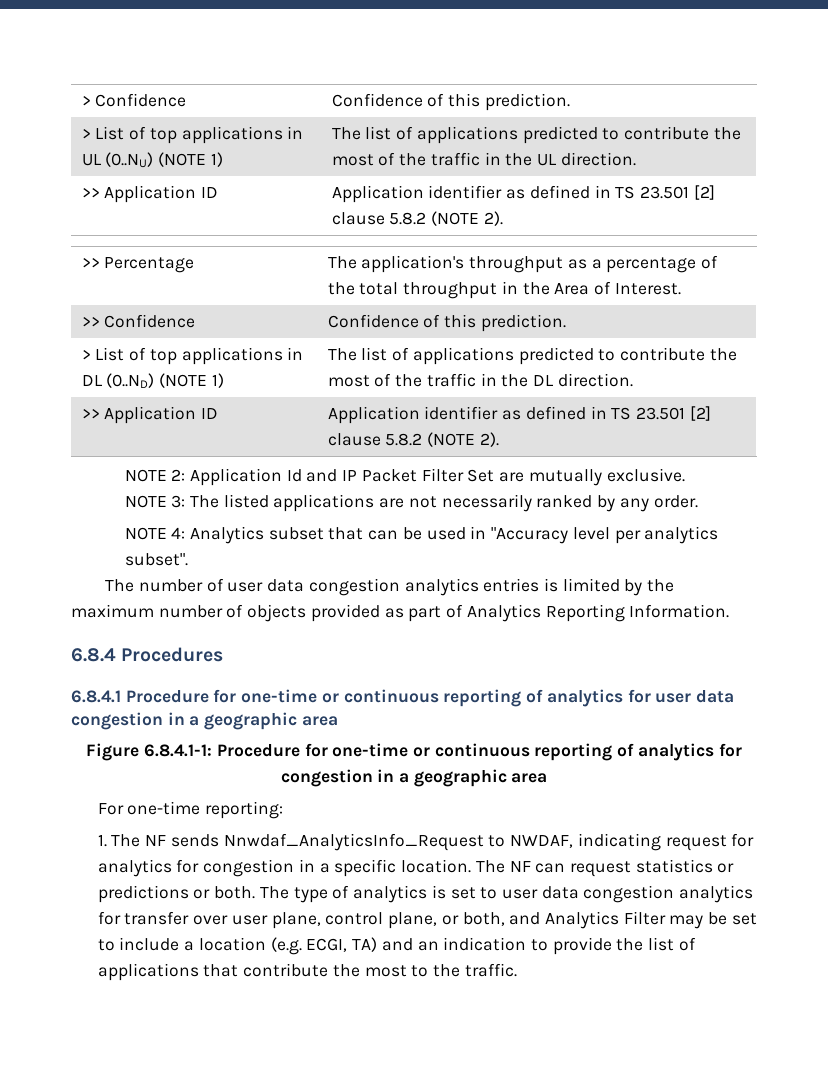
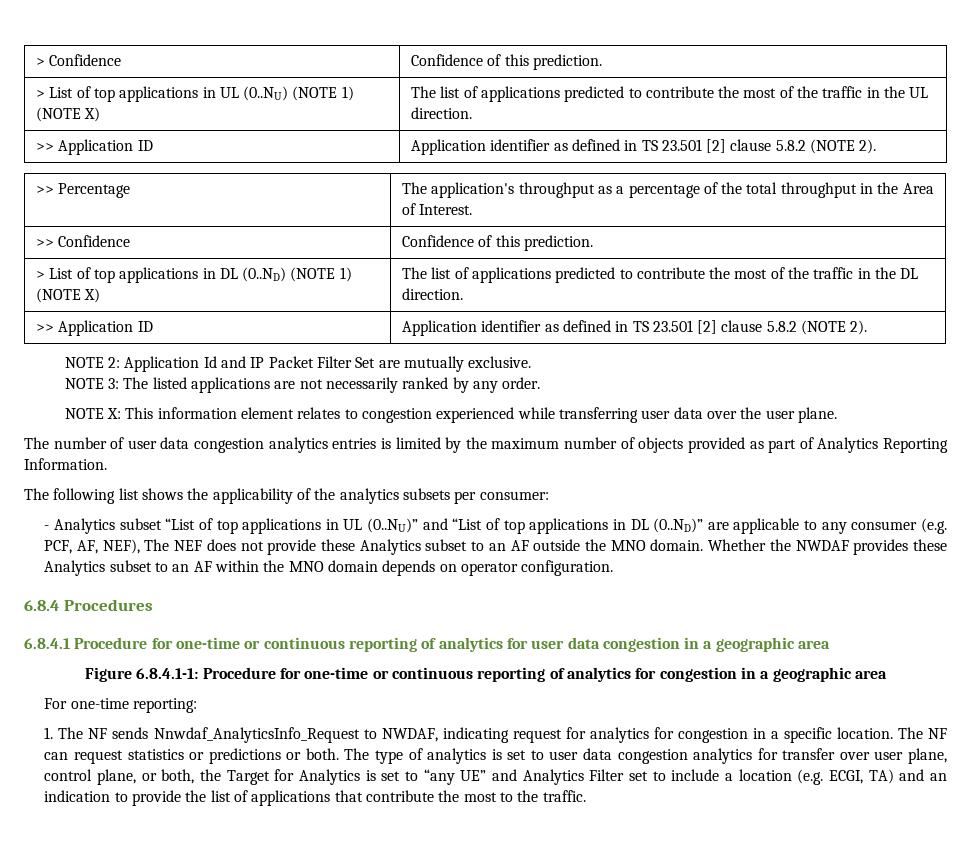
(223, 159) none -> [35,107,101,122] (NOTE X)
(224, 380) none -> [35,288,101,303] (NOTE X)
[171,526,719,544] [124,553,188,566] 4: Analytics subset that can be used in "Accuracy level per analytics subset". -> [107,407,837,423] X: This information element relates to congestion experienced while transferring user data over the user plane.
(730, 611) none -> [24,488,549,504] [44,518,948,534] [44,539,948,555] [44,560,614,576] // The following list shows the applicability of the analytics subsets per consumer: // - Analytics subset “List of top applications in UL (0..NU)” and “List of top applications in DL (0..ND)” are applicable to any consumer (e.g. PCF, AF, NEF), The NEF does not provide these Analytics subset to an AF outside the MNO domain. Whether the NWDAF provides these Analytics subset to an AF within the MNO domain depends on operator configuration.
(505, 919) none -> [200,769,487,785] the Target for Analytics is set to “any UE”
[669,912,728,929] may be -> (625, 775) none

